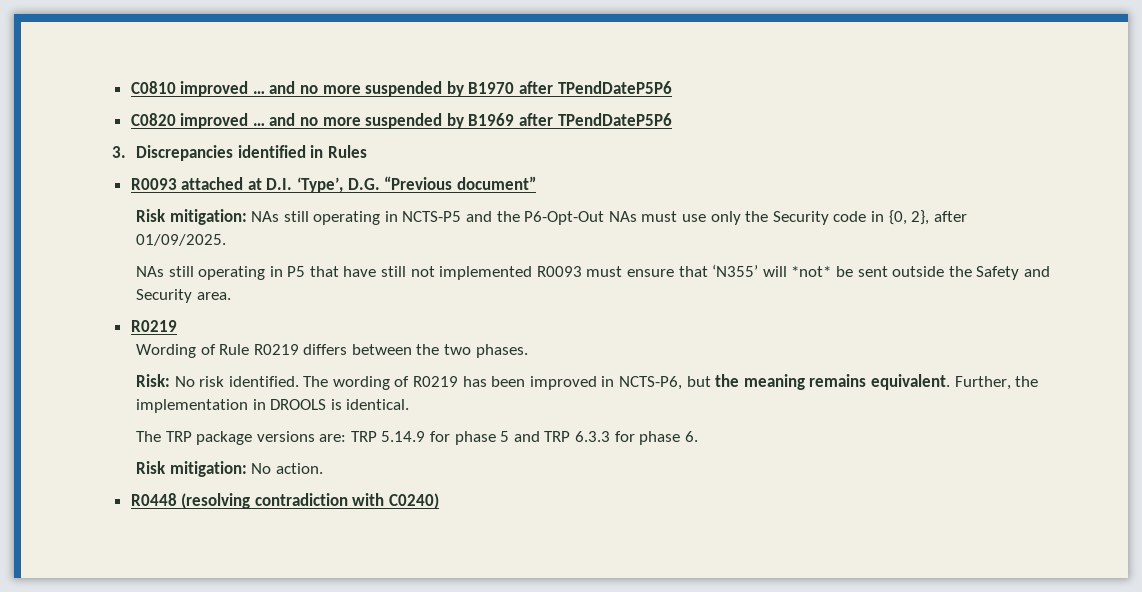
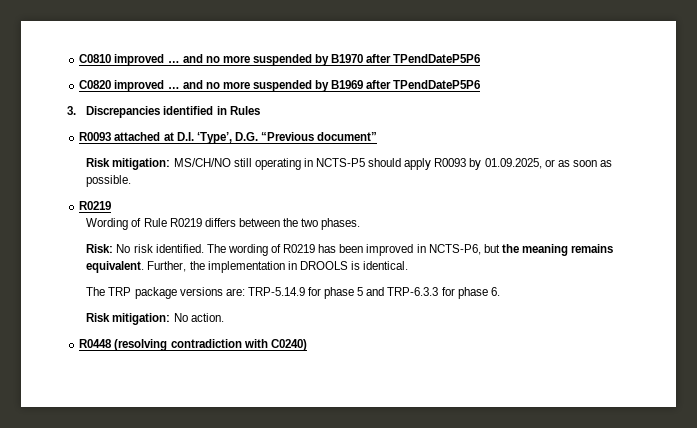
[251,211,280,222] NAs -> [173,158,231,167] MS/CH/NO
[466,210,967,225] [135,234,226,246] [135,264,1050,280] [135,289,231,303] and the P6-Opt-Out NAs must use only the Security code in {0, 2}, after 01/09/2025. // NAs still operating in P5 that have still not implemented R0093 must ensure that ‘N355’ will *not* be sent outside the Safety and Security area. -> [368,158,612,170] [86,175,132,187] should apply R0093 by 01.09.2025, or as soon as possible.
[350,431,426,442] TRP 5.14.9 -> [247,287,305,296] TRP-5.14.9
[544,431,611,442] TRP 6.3.3 -> [387,287,439,296] TRP-6.3.3

